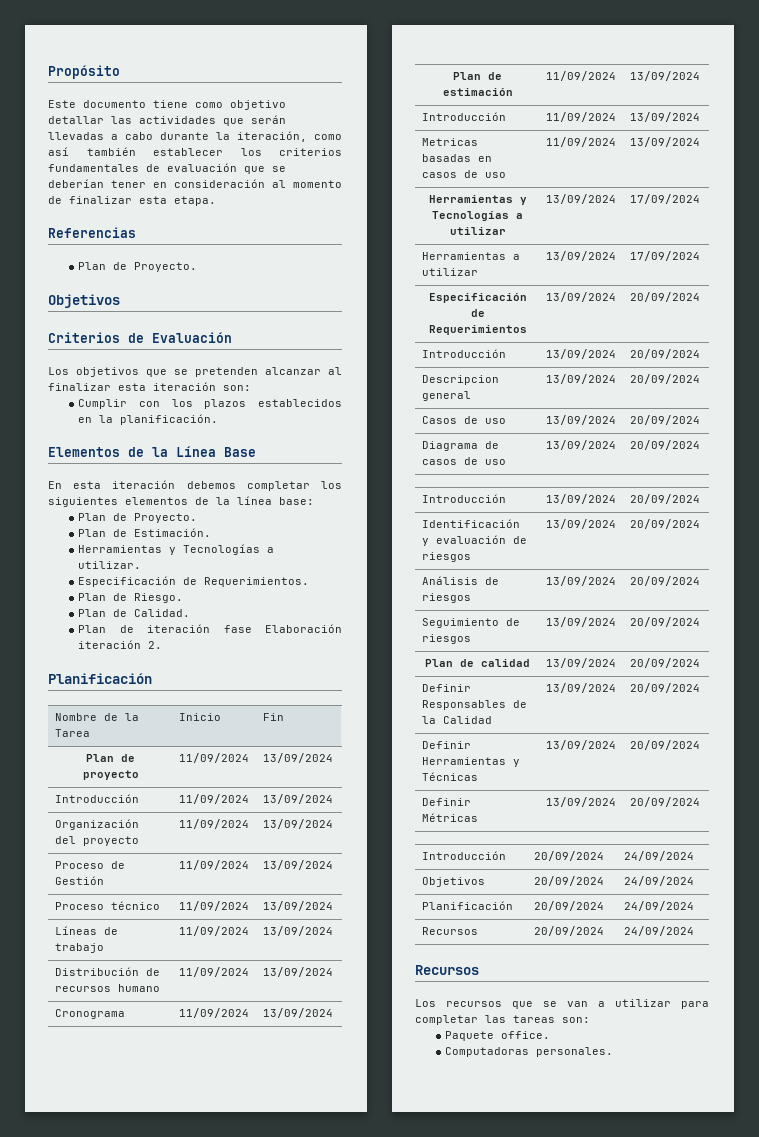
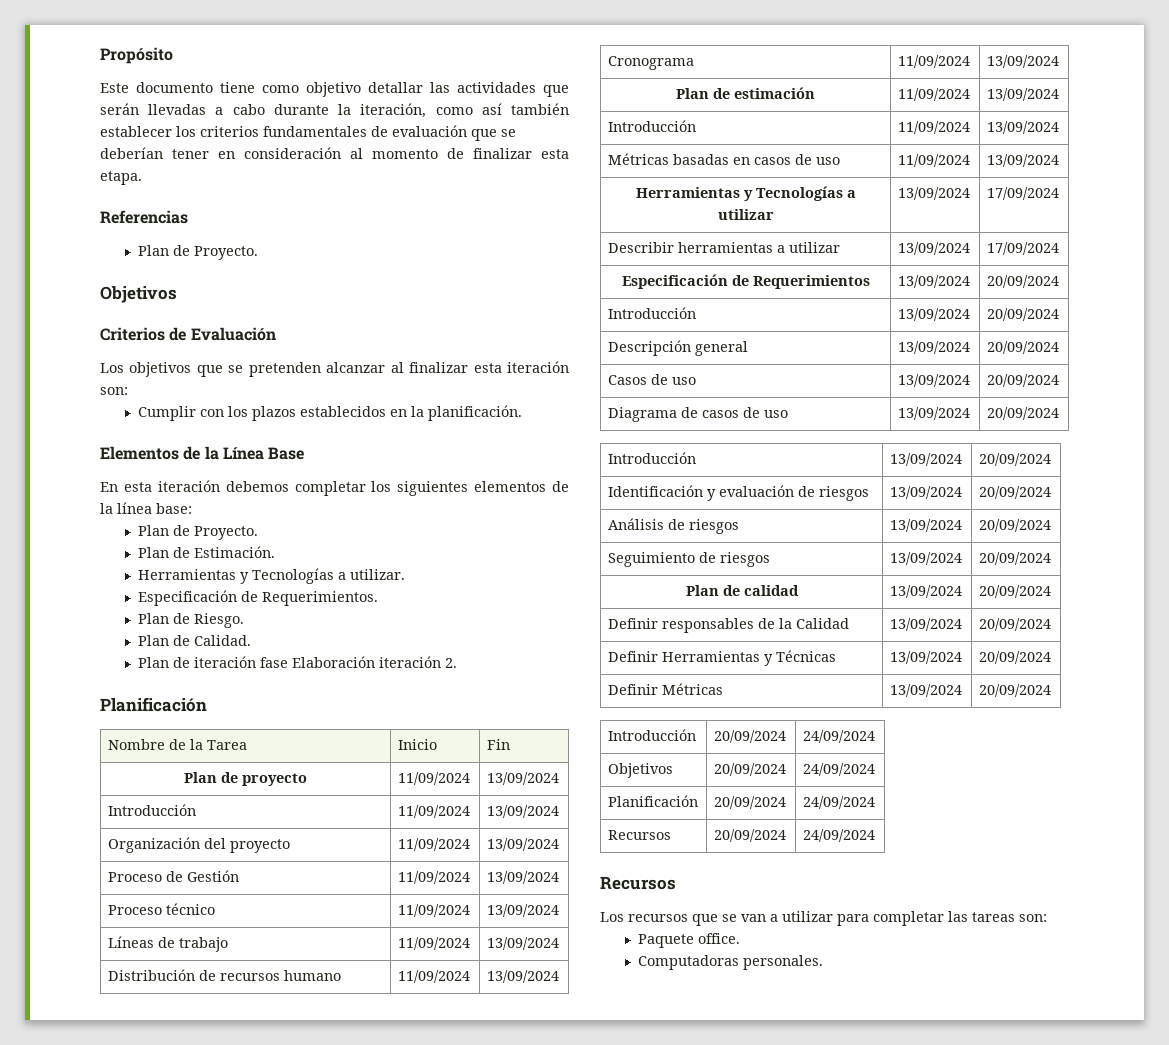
[421,138,478,146] Metricas -> [607,153,669,165] Métricas
[421,252,506,260] Herramientas -> [607,242,773,253] Describir herramientas
[421,375,499,385] Descripcion -> [607,340,691,356] Descripción
[421,700,506,710] Responsables -> [661,618,754,633] responsables

